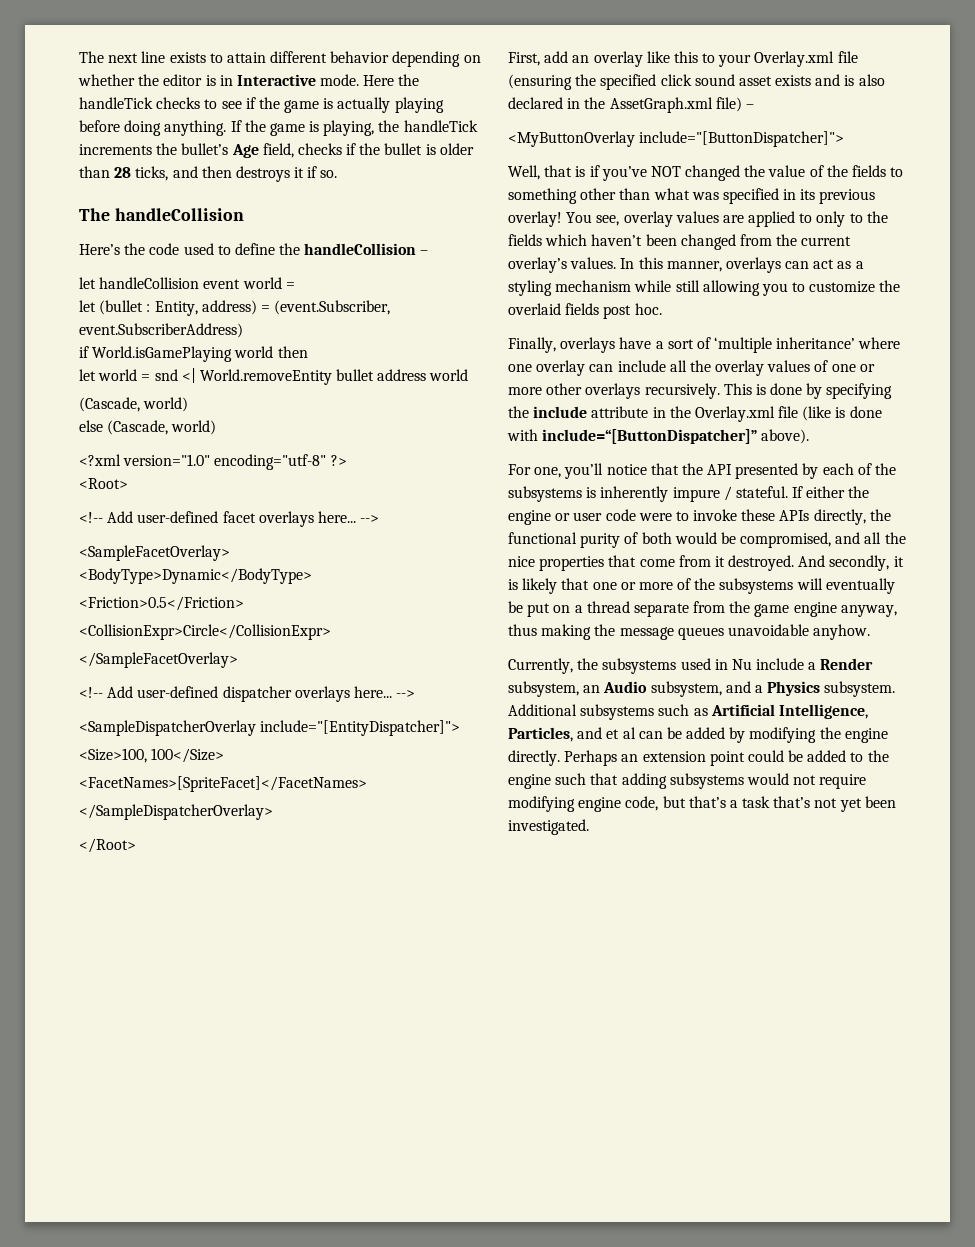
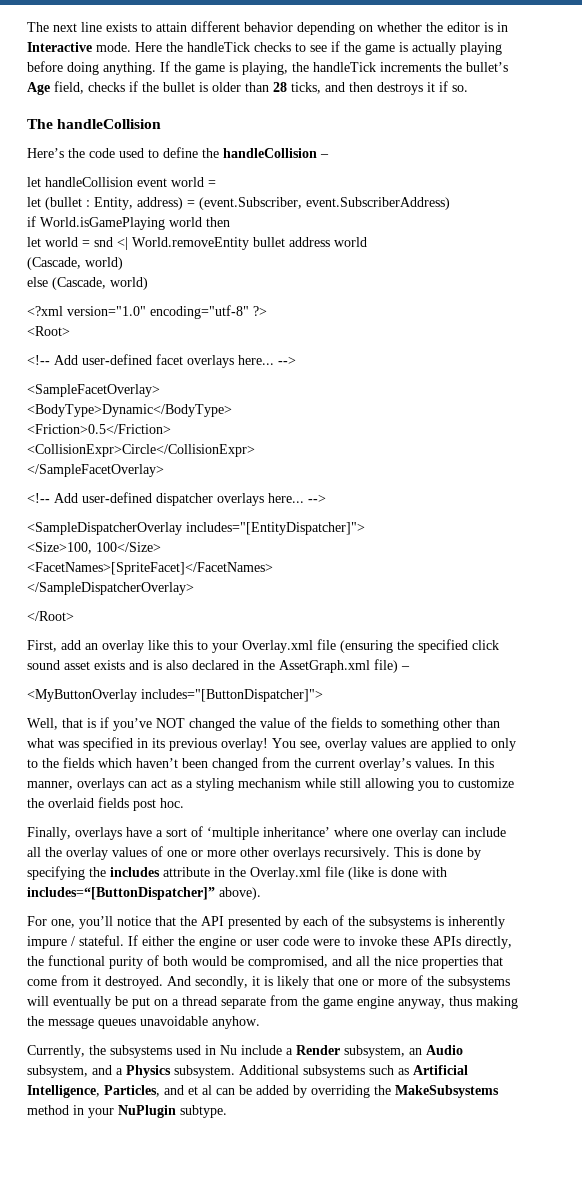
[260,720,461,736] include="[EntityDispatcher]"> -> [186,522,365,535] includes="[EntityDispatcher]">
[639,131,845,147] include="[ButtonDispatcher]"> -> [141,689,323,702] includes="[ButtonDispatcher]">
[533,406,588,418] include -> [110,867,160,877] includes
[542,429,758,444] include=“[ButtonDispatcher]” -> [27,887,215,900] includes=“[ButtonDispatcher]”
[749,727,888,743] [508,750,889,766] [508,773,867,789] [508,796,896,812] [508,819,589,835] modifying the engine directly. Perhaps an extension point could be added to the engine such that adding subsystems would not require modifying engine code, but that’s a task that’s not yet been investigated. -> [311,1085,499,1098] [27,1105,227,1118] overriding the MakeSubsystems method in your NuPlugin subtype.

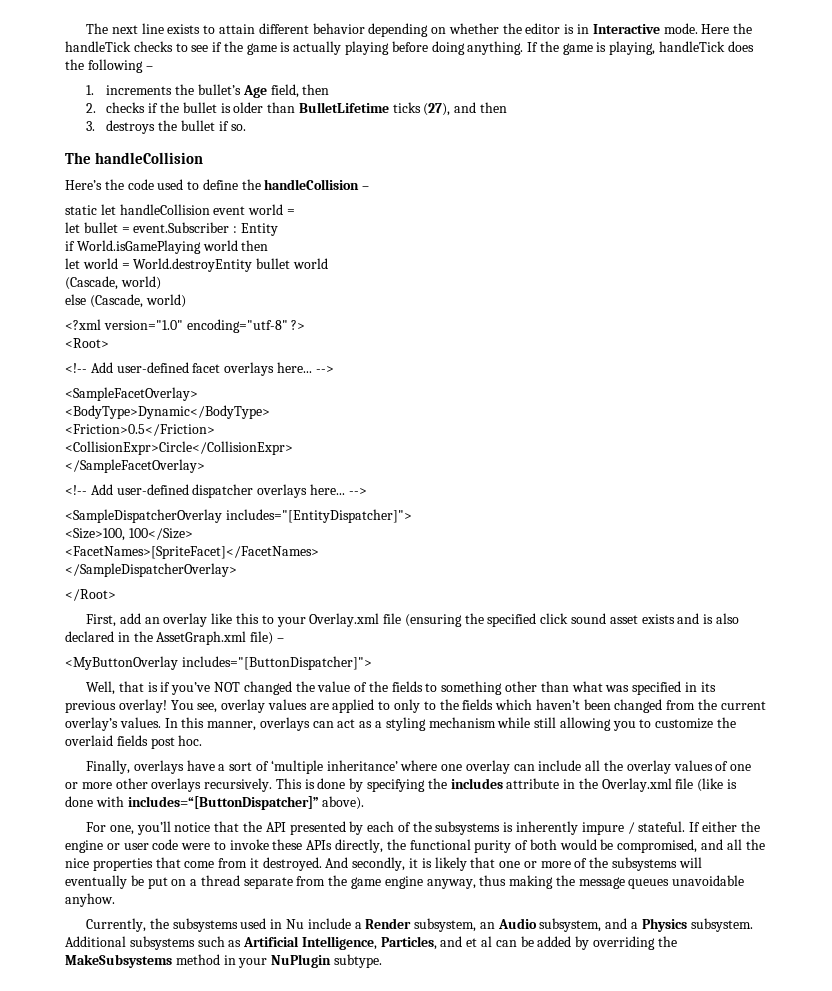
[292,62,376,72] the handleTick -> [659,41,754,52] [65,59,153,73] [85,85,94,95] handleTick does the following – // 1.
(84, 87) none -> [302,84,330,95] [85,103,96,113] then // 2.
[273,82,321,94] 28 ticks, -> [298,102,451,116] BulletLifetime ticks (27),
[377,82,435,95] destroys it -> [85,120,215,134] // 3. destroys the bullet
(329, 156) none -> [65,205,97,215] static
[45,197,450,210] (bullet : Entity, address) = (event.Subscriber, event.SubscriberAddress) -> [83,222,278,236] bullet = event.Subscriber : Entity
[94,237,330,250] snd <| World.removeEntity bullet address -> [133,258,291,272] World.destroyEntity bullet

